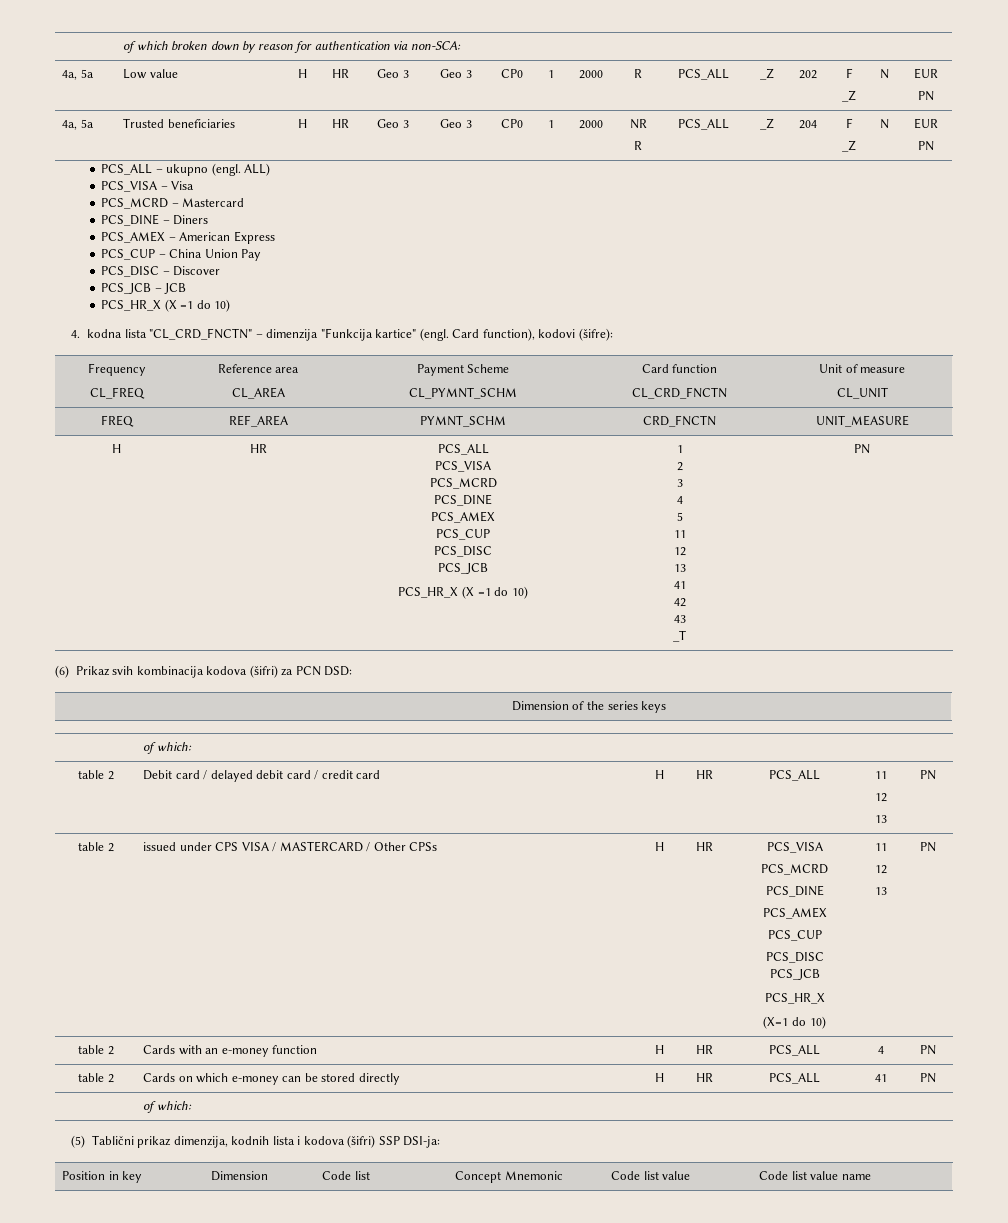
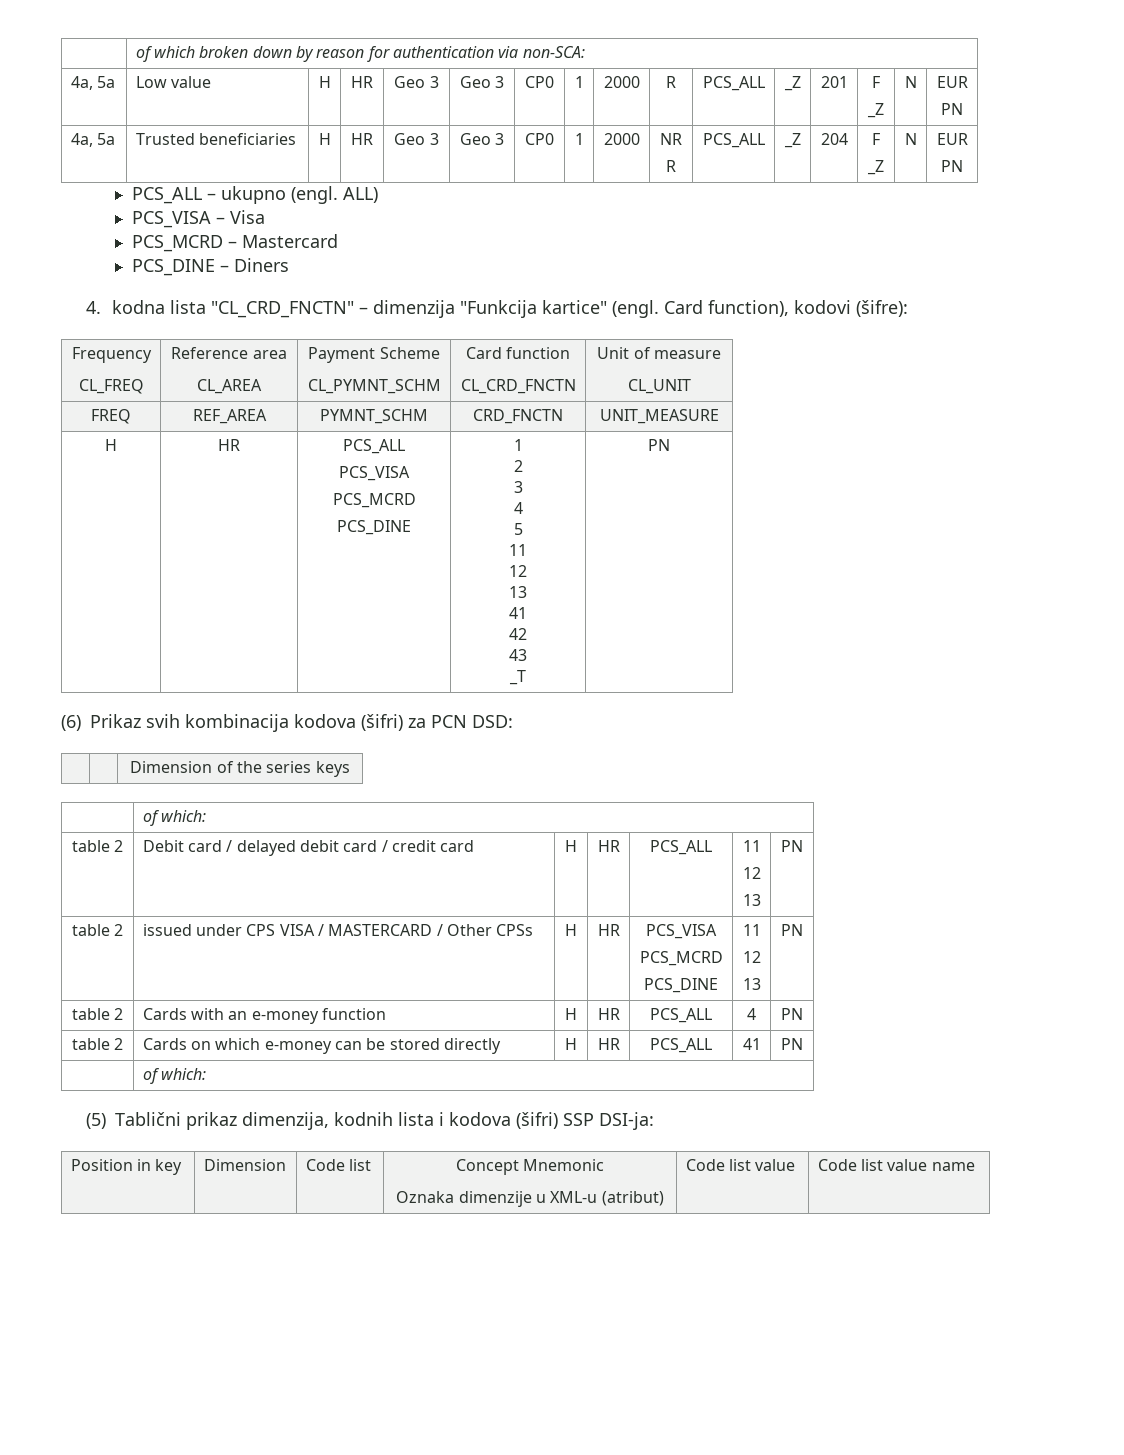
[798,70,817,79] 202 -> [820,76,848,88] 201
[101,231,275,244] [101,249,262,261] [101,266,221,277] [101,283,187,294] [101,299,231,312] // PCS_AMEX – American Express // PCS_CUP – China Union Pay // PCS_DISC – Discover // PCS_JCB – JCB // PCS_HR_X (X =1 do 10) -> (289, 265) none
[431,511,495,523] [436,529,490,540] [434,546,492,557] [438,563,488,574] [398,586,528,599] // PCS_AMEX // PCS_CUP // PCS_DISC // PCS_JCB // PCS_HR_X (X =1 do 10) -> (411, 527) none
[762,907,827,919] [767,930,822,941] [765,952,824,963] [769,969,820,980] [764,993,825,1004] [763,1016,826,1029] // PCS_AMEX // PCS_CUP // PCS_DISC // PCS_JCB // PCS_HR_X // (X=1 do 10) -> (718, 985) none
(563, 1175) none -> [396,1191,664,1207] // Oznaka dimenzije u XML-u (atribut)

